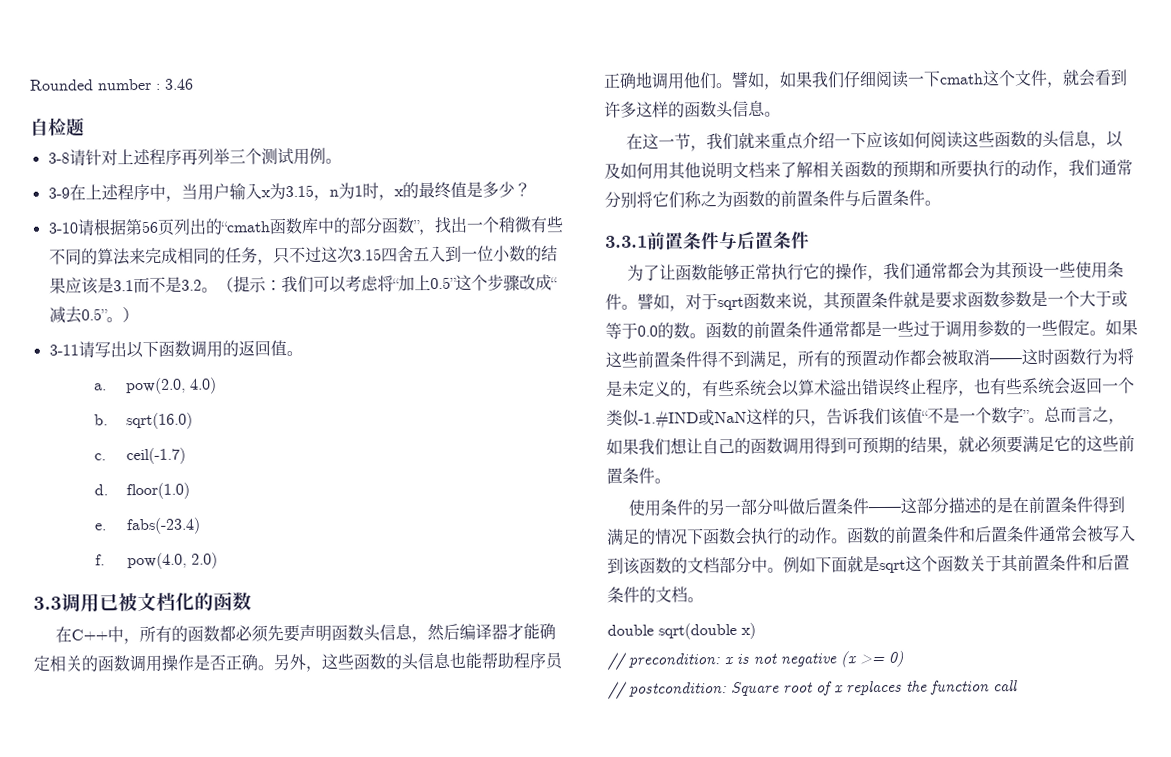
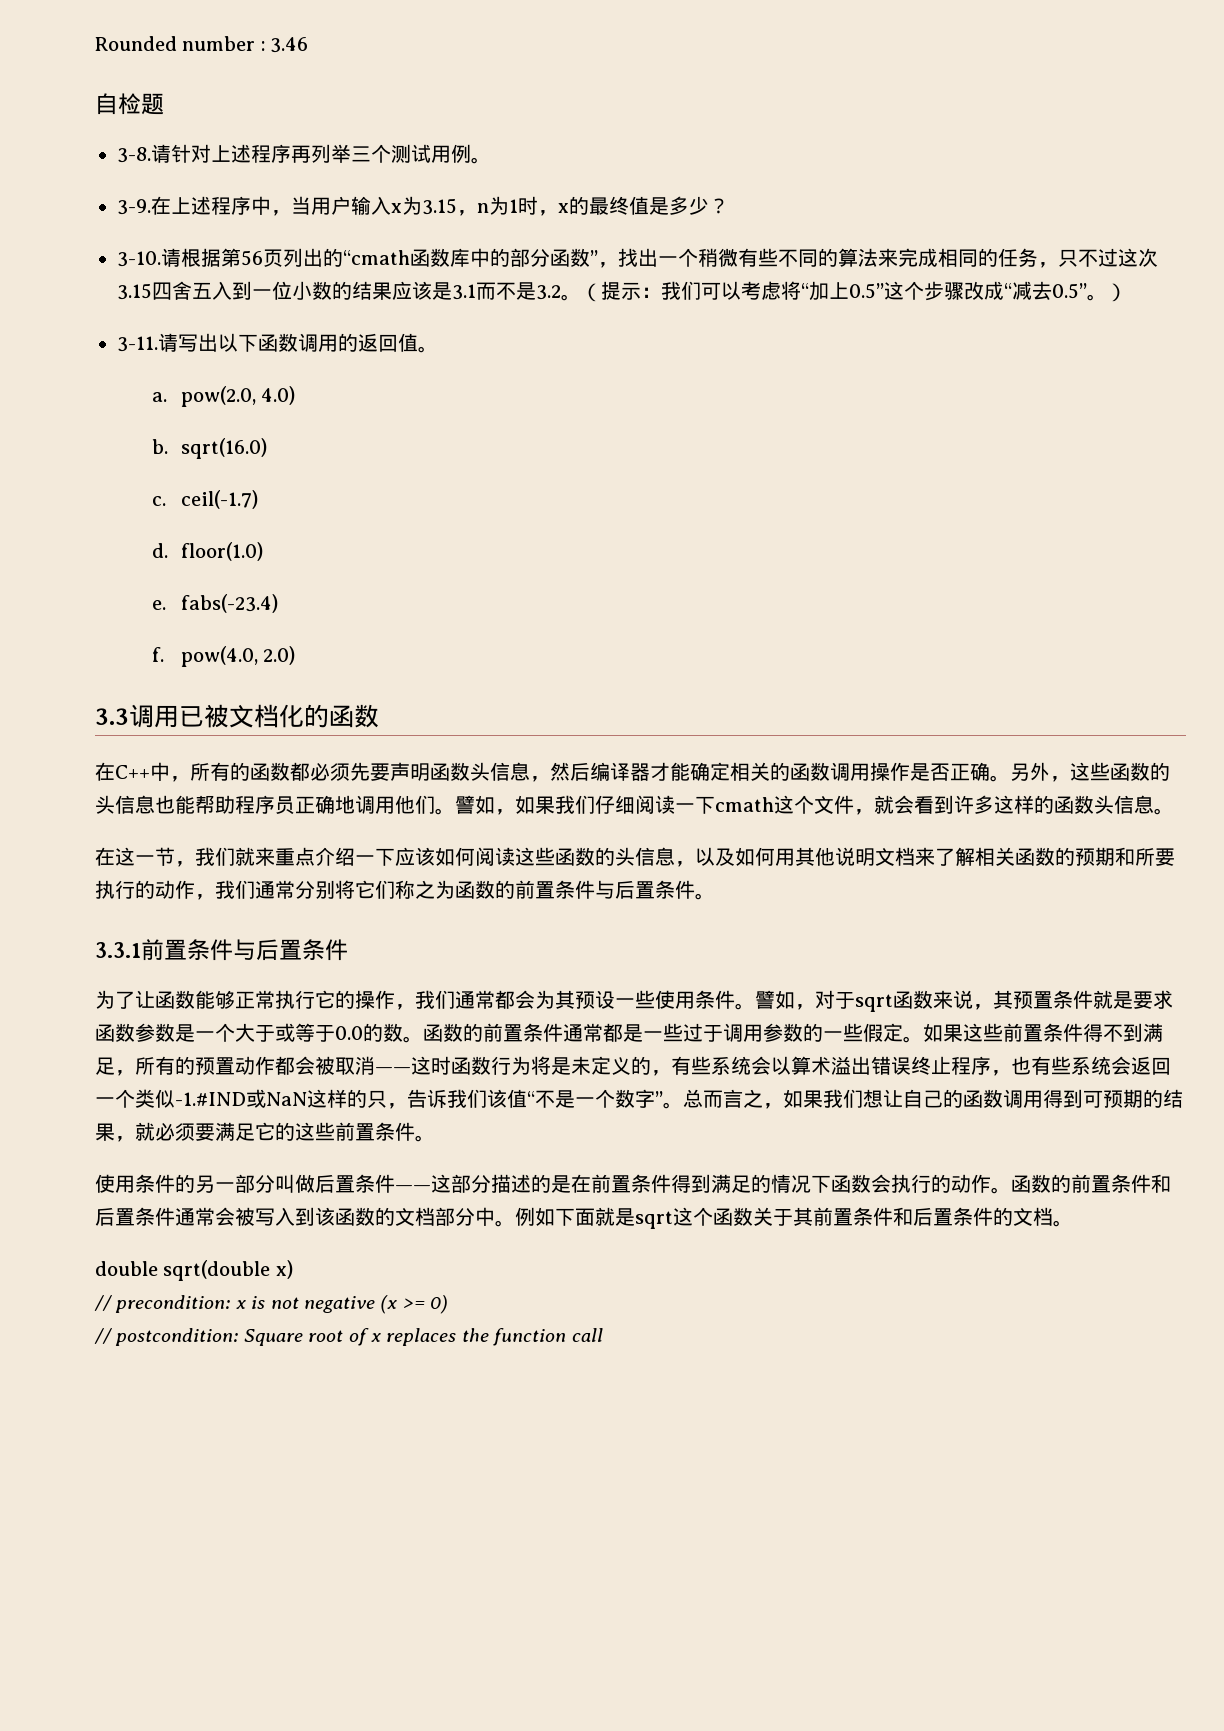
[47,152,70,164] 3-8 -> [117,147,151,163] 3-8.
[47,187,70,199] 3-9 -> [117,199,151,215] 3-9.
[47,222,79,234] 3-10 -> [117,251,161,267] 3-10.
[48,344,79,356] 3-11 -> [117,336,158,352] 3-11.

